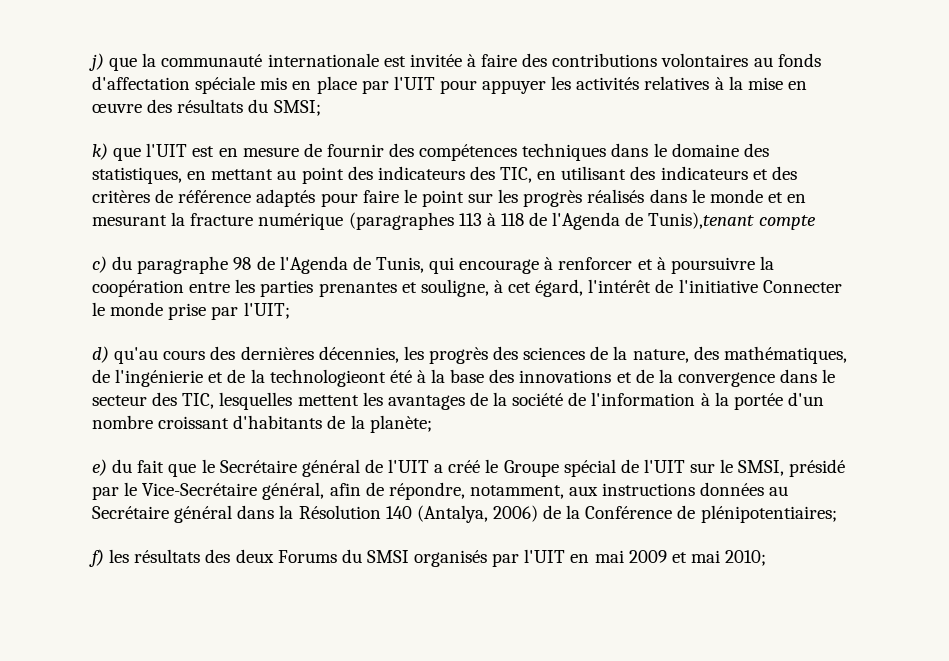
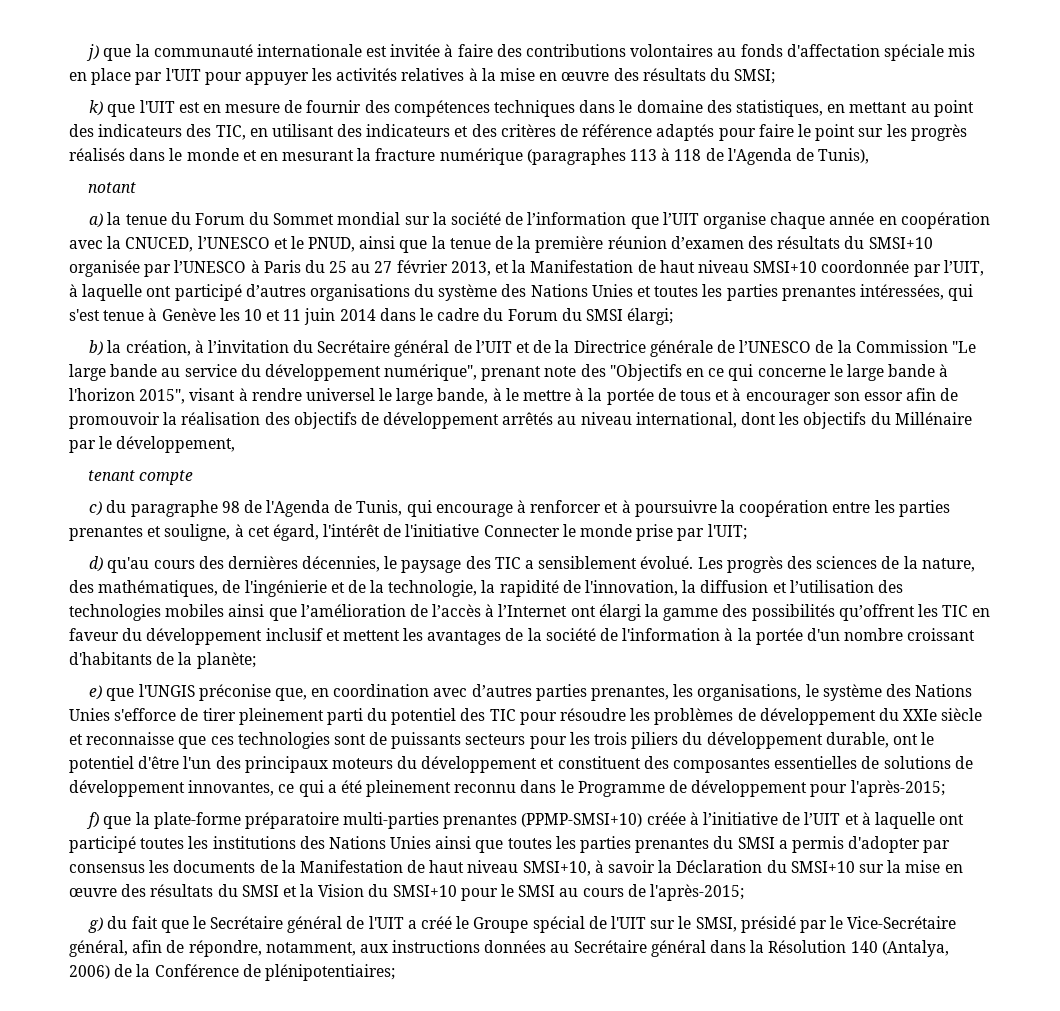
[648,212,755,229] Tunis),tenant -> [818,148,870,164] [87,182,136,193] [89,212,990,229] [69,236,933,253] [69,260,984,277] [69,284,974,301] [69,308,674,325] [89,340,976,357] [69,364,949,381] [69,388,959,405] [69,412,972,429] [69,436,236,453] [87,470,135,481] Tunis), // notant // a) la tenue du Forum du Sommet mondial sur la société de l’information que l’UIT organise chaque année en coopération avec la CNUCED, l’UNESCO et le PNUD, ainsi que la tenue de la première réunion d’examen des résultats du SMSI+10 organisée par l’UNESCO à Paris du 25 au 27 février 2013, et la Manifestation de haut niveau SMSI+10 coordonnée par l’UIT, à laquelle ont participé d’autres organisations du système des Nations Unies et toutes les parties prenantes intéressées, qui s'est tenue à Genève les 10 et 11 juin 2014 dans le cadre du Forum du SMSI élargi; // b) la création, à l’invitation du Secrétaire général de l’UIT et de la Directrice générale de l’UNESCO de la Commission "Le large bande au service du développement numérique", prenant note des "Objectifs en ce qui concerne le large bande à l'horizon 2015", visant à rendre universel le large bande, à le mettre à la portée de tous et à encourager son essor afin de promouvoir la réalisation des objectifs de développement arrêtés au niveau international, dont les objectifs du Millénaire par le développement, // tenant
[403,346,424,360] les -> [384,556,723,573] le paysage des TIC a sensiblement évolué. Les
[269,369,836,387] [92,392,293,410] technologieont été à la base des innovations et de la convergence dans le secteur des TIC, lesquelles -> [388,580,903,597] [69,604,991,621] [69,628,340,645] technologie, la rapidité de l'innovation, la diffusion et l’utilisation des technologies mobiles ainsi que l’amélioration de l’accès à l’Internet ont élargi la gamme des possibilités qu’offrent les TIC en faveur du développement inclusif et
(107, 467) none -> [106,684,973,701] [69,708,983,725] [69,732,935,749] [69,756,973,773] [69,780,945,797] [86,812,965,829] [69,836,951,853] [69,860,963,876] [69,884,744,901] [88,917,104,933] que l'UNGIS préconise que, en coordination avec d’autres parties prenantes, les organisations, le système des Nations Unies s'efforce de tirer pleinement parti du potentiel des TIC pour résoudre les problèmes de développement du XXIe siècle et reconnaisse que ces technologies sont de puissants secteurs pour les trois piliers du développement durable, ont le potentiel d'être l'un des principaux moteurs du développement et constituent des composantes essentielles de solutions de développement innovantes, ce qui a été pleinement reconnu dans le Programme de développement pour l'après-2015; // f) que la plate-forme préparatoire multi-parties prenantes (PPMP-SMSI+10) créée à l’initiative de l’UIT et à laquelle ont participé toutes les institutions des Nations Unies ainsi que toutes les parties prenantes du SMSI a permis d'adopter par consensus les documents de la Manifestation de haut niveau SMSI+10, à savoir la Déclaration du SMSI+10 sur la mise en œuvre des résultats du SMSI et la Vision du SMSI+10 pour le SMSI au cours de l'après-2015; // g)
[89,549,767,567] // f) les résultats des deux Forums du SMSI organisés par l'UIT en mai 2009 et mai 2010; -> (395, 972) none

